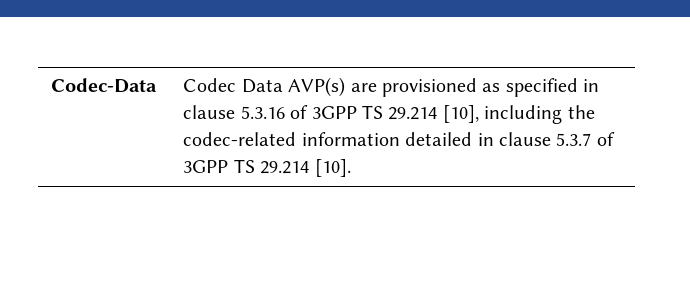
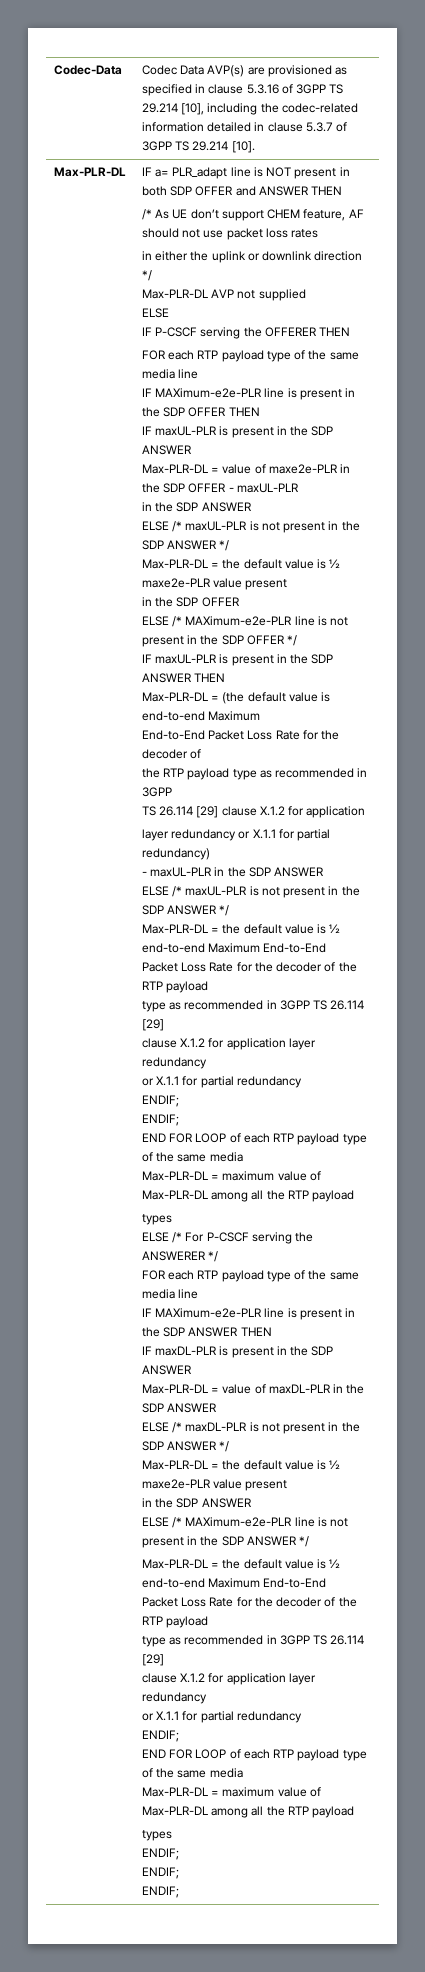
(351, 168) none -> [53,167,126,177] [141,167,350,179] [141,186,343,196] [141,209,364,221] [141,228,319,240] [141,251,363,263] [141,270,152,281] [141,289,306,301] [141,308,169,318] [141,327,351,339] [141,350,359,362] [141,369,199,379] [141,388,356,400] [141,407,260,417] [141,426,334,438] [141,445,192,455] [141,464,351,474] [141,483,299,493] [141,502,252,512] [141,521,360,533] [141,540,230,551] [141,559,341,569] [141,578,288,590] [141,597,240,607] [141,616,349,627] [141,635,298,647] [141,654,334,666] [141,673,226,683] [141,692,331,704] [141,711,261,721] [141,730,340,740] [141,749,202,759] [141,768,368,780] [141,787,172,797] [141,806,366,818] [141,829,331,841] [141,848,210,860] [141,867,325,877] [141,886,360,898] [141,905,230,916] [141,924,341,934] [141,943,327,953] [141,962,357,972] [141,981,209,993] [141,1000,365,1012] [141,1019,164,1031] [141,1038,316,1050] [141,1057,207,1069] [141,1076,302,1088] [141,1095,179,1107] [141,1114,179,1126] [141,1133,367,1145] [141,1152,243,1162] [141,1171,321,1181] [141,1190,355,1202] [141,1214,172,1225] [141,1232,314,1244] [141,1251,219,1262] [141,1270,359,1282] [141,1289,199,1299] [141,1308,356,1320] [141,1327,272,1337] [141,1346,334,1358] [141,1365,192,1375] [141,1384,365,1394] [141,1403,218,1413] [141,1422,360,1434] [141,1441,230,1452] [141,1460,341,1470] [141,1479,288,1491] [141,1498,252,1508] [141,1517,349,1528] [141,1536,310,1548] [141,1559,341,1569] [141,1578,327,1588] [141,1597,357,1607] [141,1616,209,1628] [141,1635,365,1647] [141,1654,164,1666] [141,1673,316,1685] [141,1692,207,1704] [141,1711,302,1723] [141,1730,179,1742] [141,1749,367,1761] [141,1768,243,1778] [141,1787,321,1797] [141,1806,355,1818] [141,1830,172,1841] [141,1848,179,1860] [141,1867,179,1879] [141,1886,179,1898] // Max-PLR-DL | IF a= PLR_adapt line is NOT present in both SDP OFFER and ANSWER THEN // /* As UE don’t support CHEM feature, AF should not use packet loss rates // in either the uplink or downlink direction */ // Max-PLR-DL AVP not supplied // ELSE // IF P-CSCF serving the OFFERER THEN // FOR each RTP payload type of the same media line // IF MAXimum-e2e-PLR line is present in the SDP OFFER THEN // IF maxUL-PLR is present in the SDP ANSWER // Max-PLR-DL = value of maxe2e-PLR in the SDP OFFER - maxUL-PLR // in the SDP ANSWER // ELSE /* maxUL-PLR is not present in the SDP ANSWER */ // Max-PLR-DL = the default value is ½ maxe2e-PLR value present // in the SDP OFFER // ELSE /* MAXimum-e2e-PLR line is not present in the SDP OFFER */ // IF maxUL-PLR is present in the SDP ANSWER THEN // Max-PLR-DL = (the default value is end-to-end Maximum // End-to-End Packet Loss Rate for the decoder of // the RTP payload type as recommended in 3GPP // TS 26.114 [29] clause X.1.2 for application // layer redundancy or X.1.1 for partial redundancy) // - maxUL-PLR in the SDP ANSWER // ELSE /* maxUL-PLR is not present in the SDP ANSWER */ // Max-PLR-DL = the default value is ½ end-to-end Maximum End-to-End // Packet Loss Rate for the decoder of the RTP payload // type as recommended in 3GPP TS 26.114 [29] // clause X.1.2 for application layer redundancy // or X.1.1 for partial redundancy // ENDIF; // ENDIF; // END FOR LOOP of each RTP payload type of the same media // Max-PLR-DL = maximum value of Max-PLR-DL among all the RTP payload // types // ELSE /* For P-CSCF serving the ANSWERER */ // FOR each RTP payload type of the same media line // IF MAXimum-e2e-PLR line is present in the SDP ANSWER THEN // IF maxDL-PLR is present in the SDP ANSWER // Max-PLR-DL = value of maxDL-PLR in the SDP ANSWER // ELSE /* maxDL-PLR is not present in the SDP ANSWER */ // Max-PLR-DL = the default value is ½ maxe2e-PLR value present // in the SDP ANSWER // ELSE /* MAXimum-e2e-PLR line is not present in the SDP ANSWER */ // Max-PLR-DL = the default value is ½ end-to-end Maximum End-to-End // Packet Loss Rate for the decoder of the RTP payload // type as recommended in 3GPP TS 26.114 [29] // clause X.1.2 for application layer redundancy // or X.1.1 for partial redundancy // ENDIF; // END FOR LOOP of each RTP payload type of the same media // Max-PLR-DL = maximum value of Max-PLR-DL among all the RTP payload // types // ENDIF; // ENDIF; // ENDIF;

